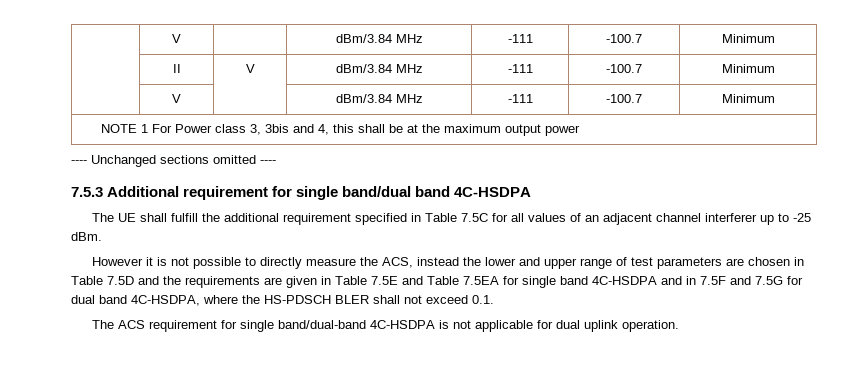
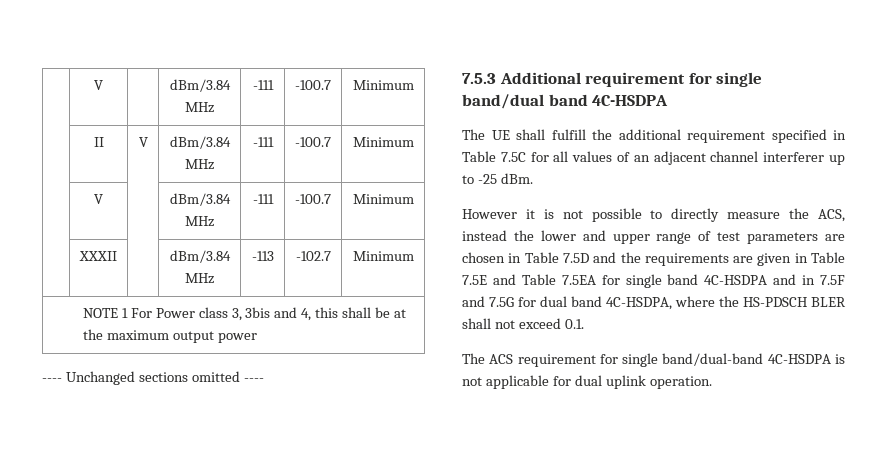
(775, 98) none -> [79,251,117,261] [169,250,231,263] [185,273,214,284] [251,251,274,261] [295,251,331,261] [352,251,414,261] // | XXXII | | dBm/3.84 MHz | -113 | -102.7 | Minimum

